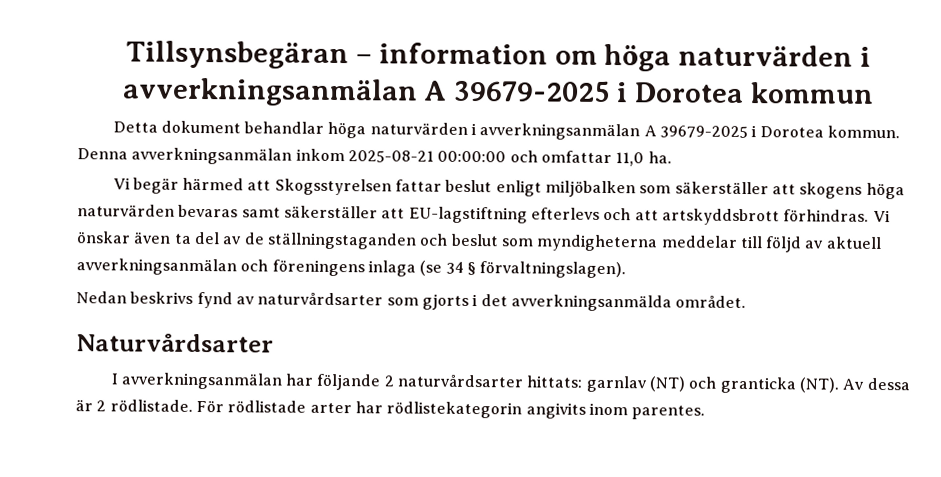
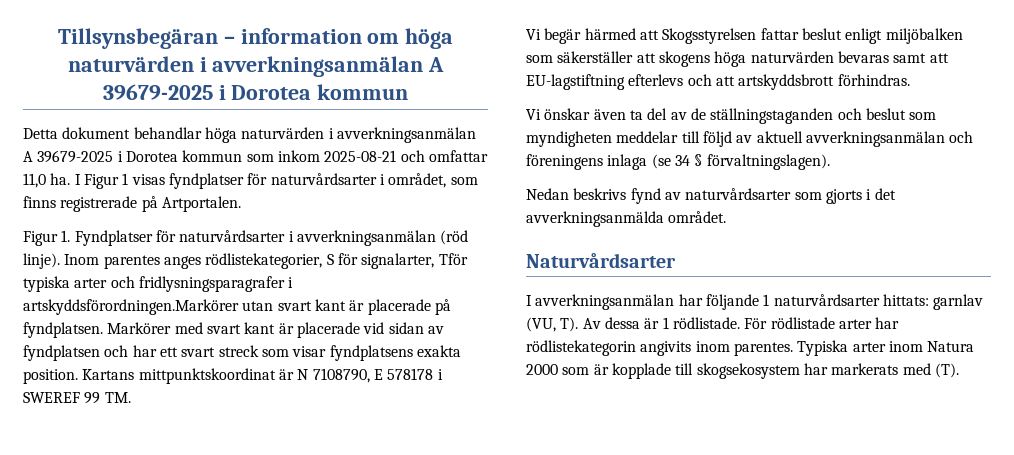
[827,125,901,139] [77,147,293,165] kommun. Denna avverkningsanmälan -> [182,150,274,162] kommun som
[437,150,507,163] 00:00:00 -> (397, 156) none
(672, 157) none -> [74,173,478,189] [23,196,241,212] [23,230,469,246] [23,253,468,269] [23,276,294,292] [23,299,451,315] [23,322,444,338] [23,345,461,361] [23,368,443,384] [23,392,131,404] I Figur 1 visas fyndplatser för naturvårdsarter i området, som finns registrerade på Artportalen. // Figur 1. Fyndplatser för naturvårdsarter i avverkningsanmälan (röd linje). Inom parentes anges rödlistekategorier, S för signalarter, Tför typiska arter och fridlysningsparagrafer i artskyddsförordningen.Markörer utan svart kant är placerade på fyndplatsen. Markörer med svart kant är placerade vid sidan av fyndplatsen och har ett svart streck som visar fyndplatsens exakta position. Kartans mittpunktskoordinat är N 7108790, E 578178 i SWEREF 99 TM.
[283,205,378,219] säkerställer -> (927, 58) none
(870, 215) none -> (910, 80) //
[536,234,659,252] myndigheterna -> [526,131,612,147] myndigheten
[383,375,394,387] 2 -> [763,294,770,306] 1
[649,376,840,394] (NT) och granticka (NT). -> [526,317,579,332] (VU, T).
[96,400,107,412] 2 -> [662,317,669,329] 1
(706, 412) none -> [797,340,975,356] [526,363,959,379] Typiska arter inom Natura 2000 som är kopplade till skogsekosystem har markerats med (T).

